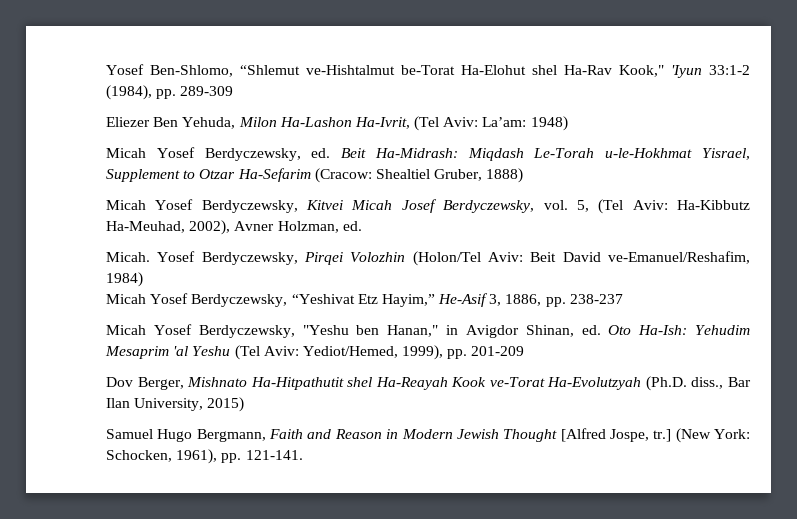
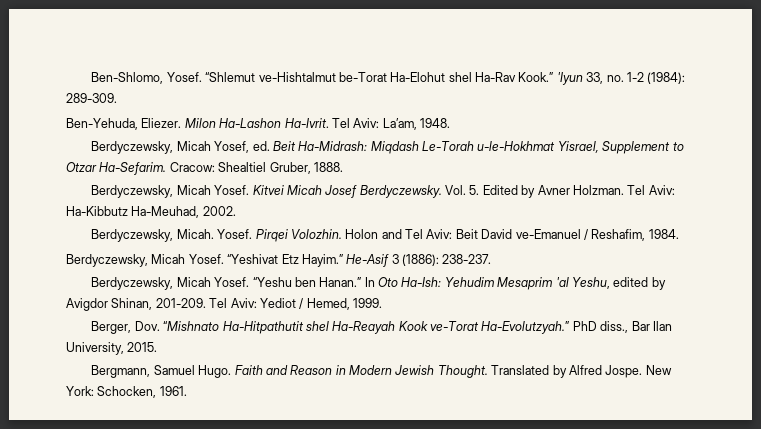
[106,64,233,77] Yosef Ben-Shlomo, -> [91,72,202,84] Ben-Shlomo, Yosef.
[619,65,750,78] [106,85,234,100] [106,116,568,131] [106,147,301,161] Kook," 'Iyun 33:1-2 (1984), pp. 289-309 // Eliezer Ben Yehuda, Milon Ha-Lashon Ha-Ivrit, (Tel Aviv: La’am: 1948) // Micah Yosef Berdyczewsky, -> [518,72,686,85] [66,93,117,103] [66,118,450,130] [91,141,250,154] Kook.” 'Iyun 33, no. 1-2 (1984): 289-309. // Ben-Yehuda, Eliezer. Milon Ha-Lashon Ha-Ivrit. Tel Aviv: La’am, 1948. // Berdyczewsky, Micah Yosef,
[237,168,524,183] [106,199,750,214] [106,220,362,235] [106,251,750,266] [106,272,143,287] [106,293,623,307] [106,324,601,338] Ha-Sefarim (Cracow: Shealtiel Gruber, 1888) // Micah Yosef Berdyczewsky, Kitvei Micah Josef Berdyczewsky, vol. 5, (Tel Aviv: Ha-Kibbutz Ha-Meuhad, 2002), Avner Holzman, ed. // Micah. Yosef Berdyczewsky, Pirqei Volozhin (Holon/Tel Aviv: Beit David ve-Emanuel/Reshafim, 1984) // Micah Yosef Berdyczewsky, “Yeshivat Etz Hayim,” He-Asif 3, 1886, pp. 238-237 // Micah Yosef Berdyczewsky, "Yeshu ben Hanan," in Avigdor Shinan, ed. -> [99,162,343,175] [91,185,675,198] [66,206,236,218] [91,229,679,242] [66,254,492,267] [91,277,375,290] Ha-Sefarim. Cracow: Shealtiel Gruber, 1888. // Berdyczewsky, Micah Yosef. Kitvei Micah Josef Berdyczewsky. Vol. 5. Edited by Avner Holzman. Tel Aviv: Ha-Kibbutz Ha-Meuhad, 2002. // Berdyczewsky, Micah. Yosef. Pirqei Volozhin. Holon and Tel Aviv: Beit David ve-Emanuel / Reshafim, 1984. // Berdyczewsky, Micah Yosef. “Yeshivat Etz Hayim.” He-Asif 3 (1886): 238-237. // Berdyczewsky, Micah Yosef. “Yeshu ben Hanan.” In
[192,345,525,360] [106,377,248,390] Yeshu (Tel Aviv: Yediot/Hemed, 1999), pp. 201-209 // Dov Berger, Mishnato -> [571,277,666,290] [66,298,382,311] [91,321,220,334] Yeshu, edited by Avigdor Shinan, 201-209. Tel Aviv: Yediot / Hemed, 1999. // Berger, Dov. “Mishnato
[547,376,687,391] Ha-Evolutzyah (Ph.D. -> [481,321,597,334] Ha-Evolutzyah.” PhD
[207,397,245,412] [106,429,266,442] 2015) // Samuel Hugo Bergmann, -> [127,342,158,352] [91,365,232,378] 2015. // Bergmann, Samuel Hugo.
[503,428,750,443] [106,449,303,464] Thought [Alfred Jospe, tr.] (New York: Schocken, 1961), pp. 121-141. -> [437,365,672,378] [66,386,187,398] Thought. Translated by Alfred Jospe. New York: Schocken, 1961.

